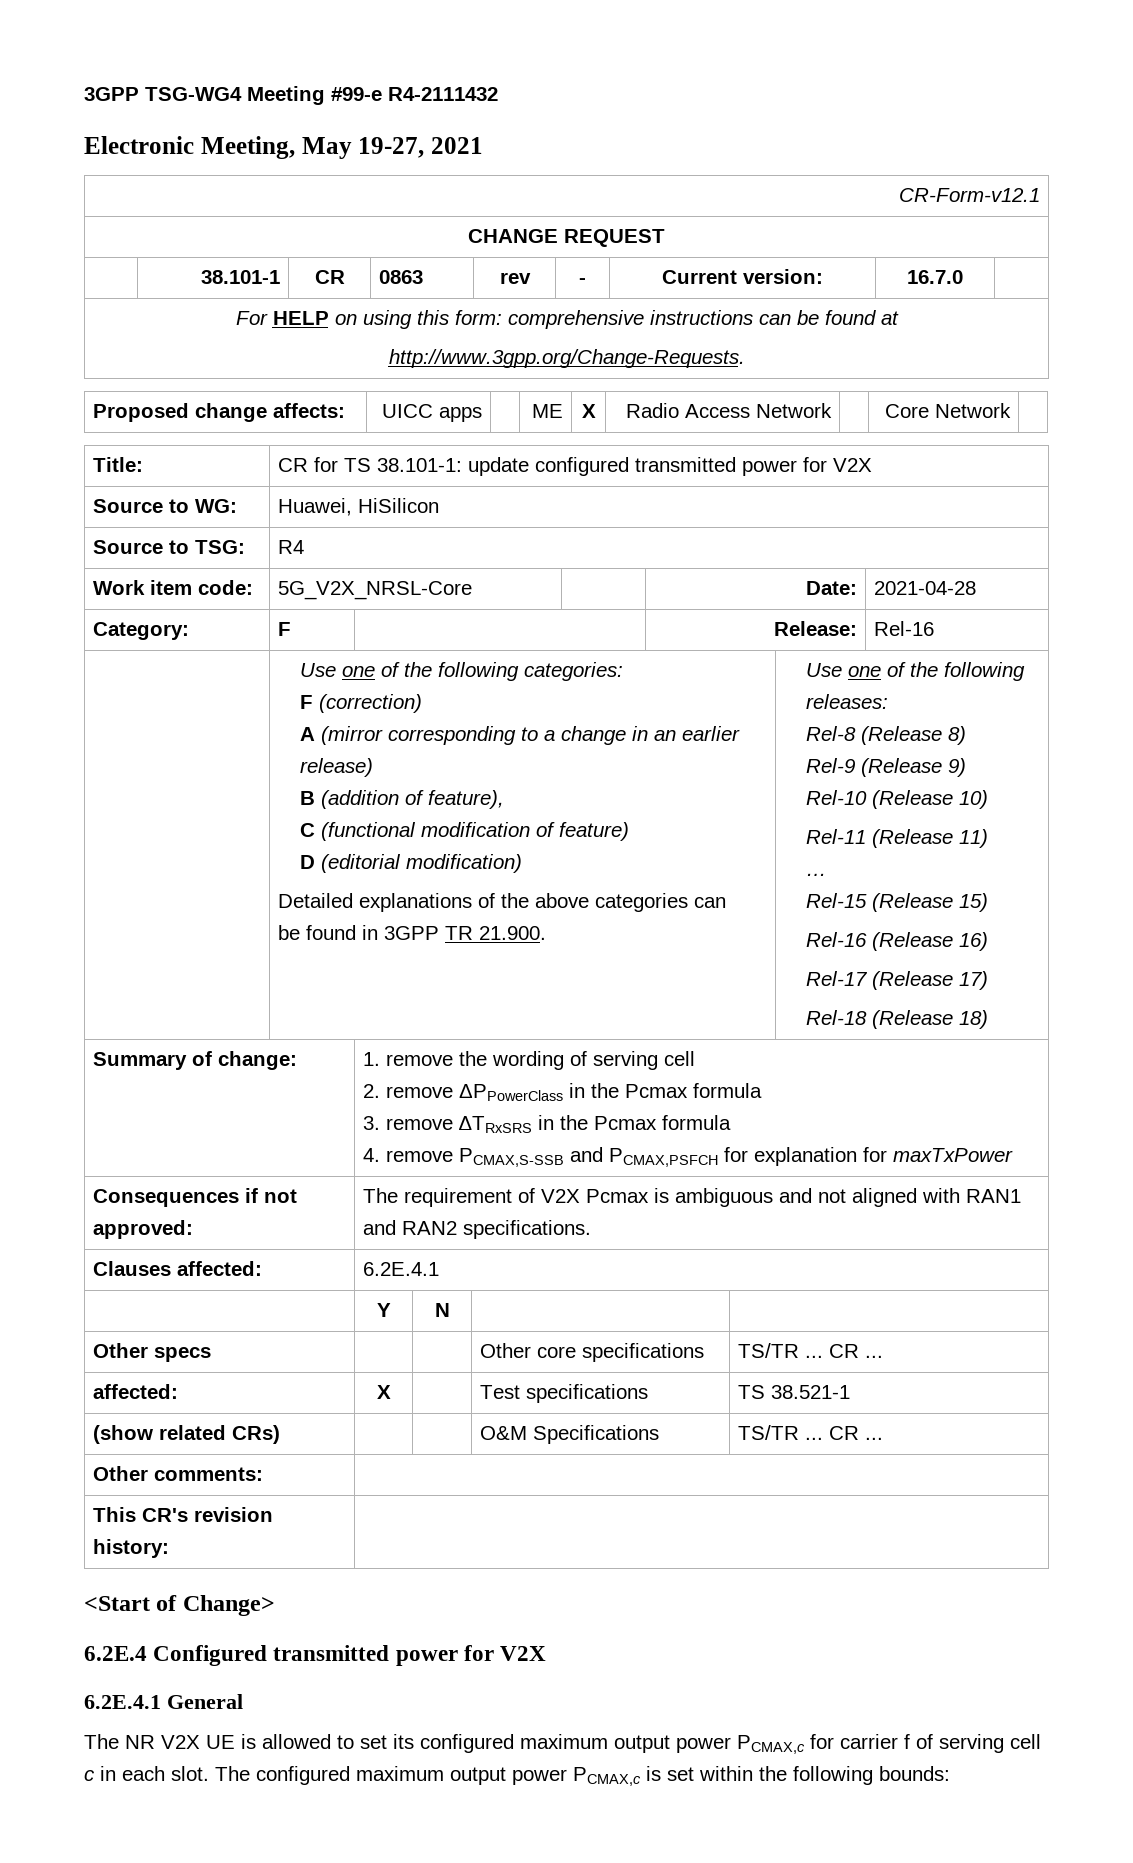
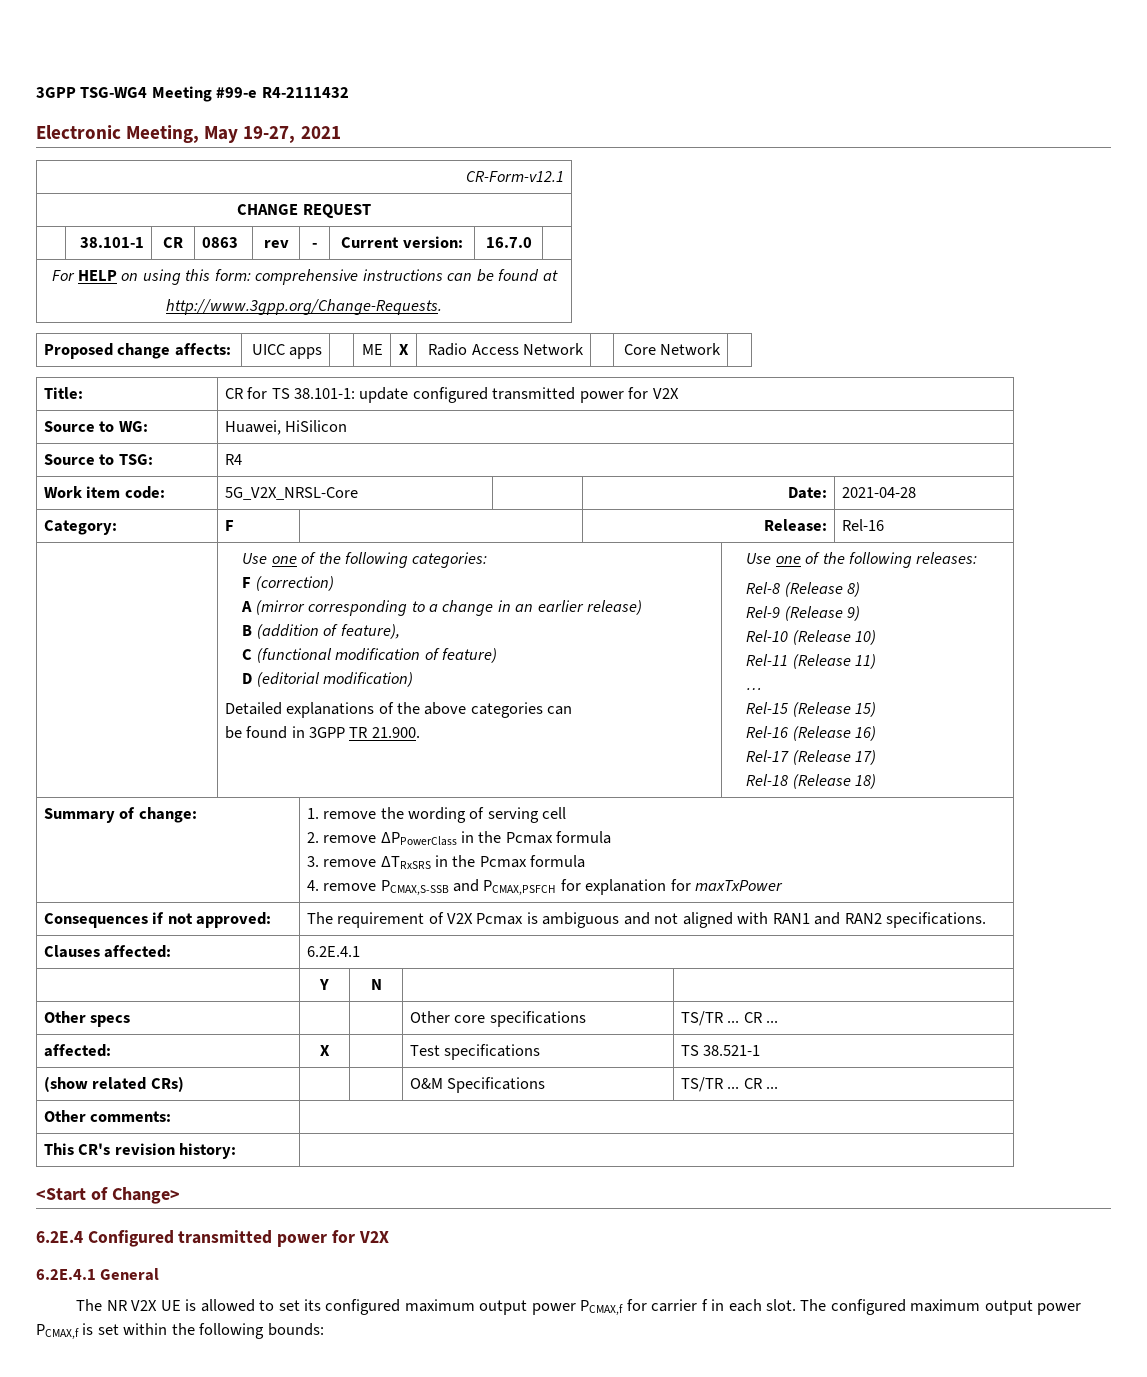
[737,1735,805,1754] PCMAX,c -> [580,1300,624,1315] PCMAX,f
[916,1734,1041,1753] [84,1770,95,1781] of serving cell c -> (708, 1305) none
[573,1767,641,1786] PCMAX,c -> [36,1324,79,1339] PCMAX,f

